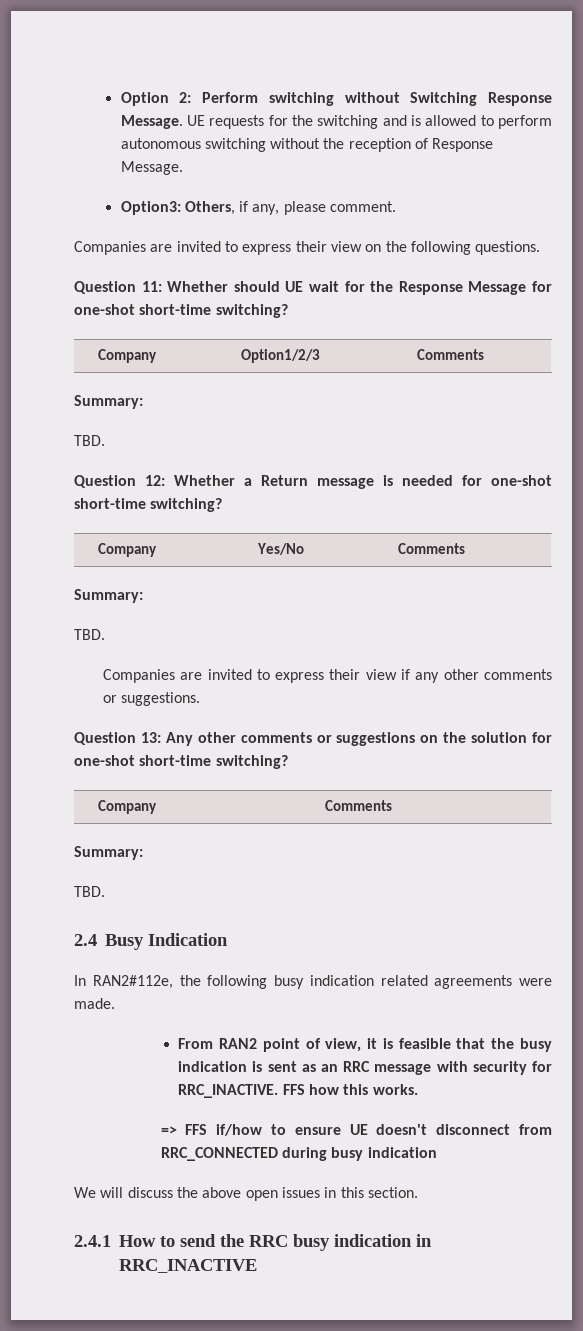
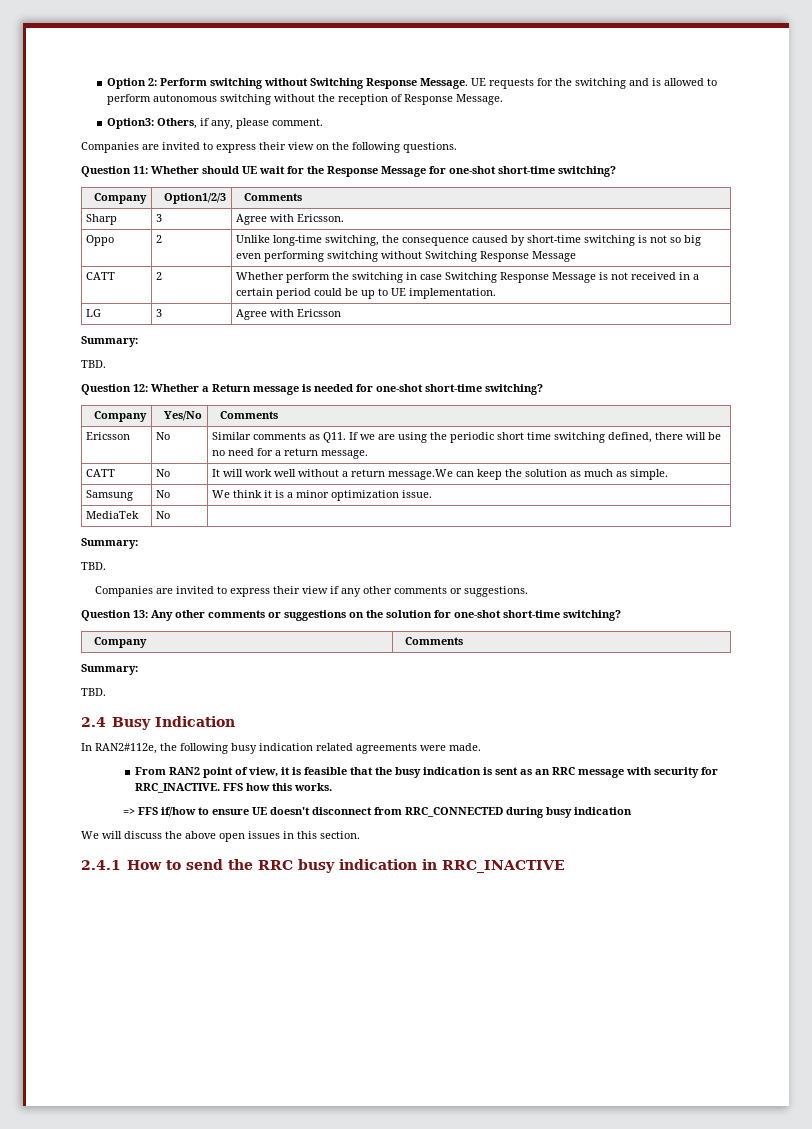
(485, 354) none -> [85,214,117,225] [155,214,162,222] [235,214,344,225] [85,235,114,246] [155,235,162,243] [235,235,701,246] [235,251,576,262] [85,272,115,280] [155,272,162,280] [235,272,699,283] [235,288,496,299] [85,309,101,317] [155,309,162,317] [235,309,341,320] // Sharp | 3 | Agree with Ericsson. // Oppo | 2 | Unlike long-time switching, the consequence caused by short-time switching is not so big even performing switching without Switching Response Message // CATT | 2 | Whether perform the switching in case Switching Response Message is not received in a certain period could be up to UE implementation. // LG | 3 | Agree with Ericsson
(466, 548) none -> [85,432,130,440] [155,432,170,440] [211,432,721,443] [211,448,368,459] [85,469,115,477] [155,469,170,477] [211,469,668,480] [85,490,133,501] [155,490,170,498] [211,490,432,501] [85,511,139,519] [155,511,170,519] // Ericsson | No | Similar comments as Q11. If we are using the periodic short time switching defined, there will be no need for a return message. // CATT | No | It will work well without a return message.We can keep the solution as much as simple. // Samsung | No | We think it is a minor optimization issue. // MediaTek | No |

